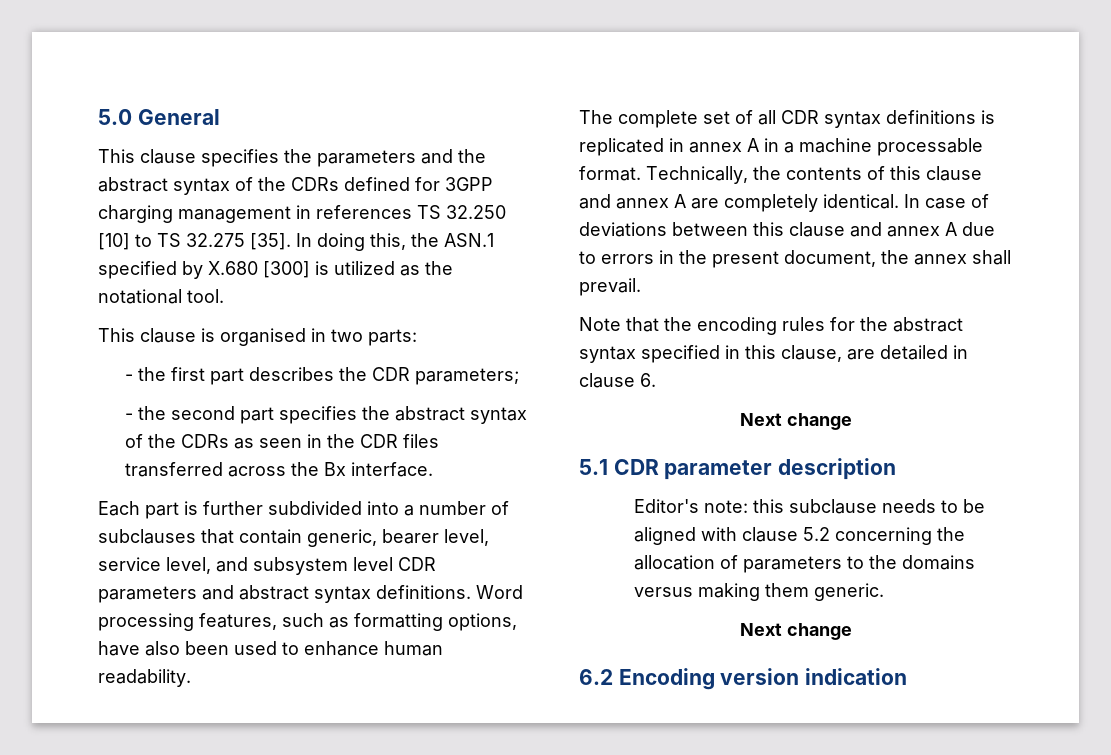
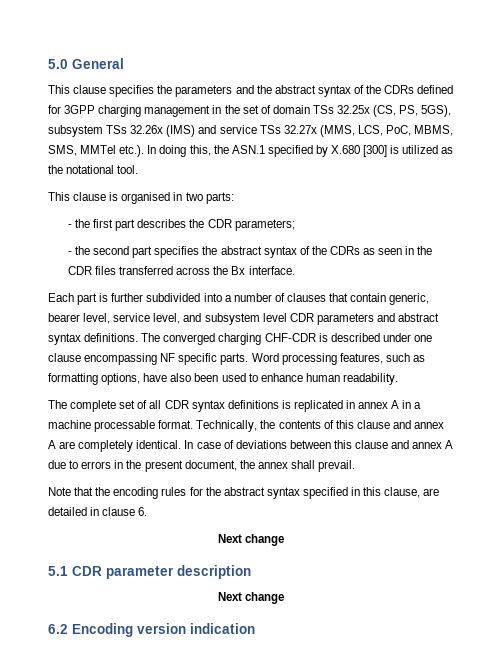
[316,205,506,219] [98,233,291,250] references TS 32.250 [10] to TS 32.275 [35]. -> [224,105,452,117] [48,125,454,137] [48,145,145,157] the set of domain TSs 32.25x (CS, PS, 5GS), subsystem TSs 32.26x (IMS) and service TSs 32.27x (MMS, LCS, PoC, MBMS, SMS, MMTel etc.).
[98,529,196,544] subclauses -> [286,293,326,302] clauses
(471, 592) none -> [141,333,432,345] [48,353,249,365] The converged charging CHF-CDR is described under one clause encompassing NF specific parts.
[633,499,985,514] [633,527,965,545] [633,555,975,573] [633,583,884,601] // Editor's note: this subclause needs to be aligned with clause 5.2 concerning the allocation of parameters to the domains versus making them generic. -> (251, 572) none

